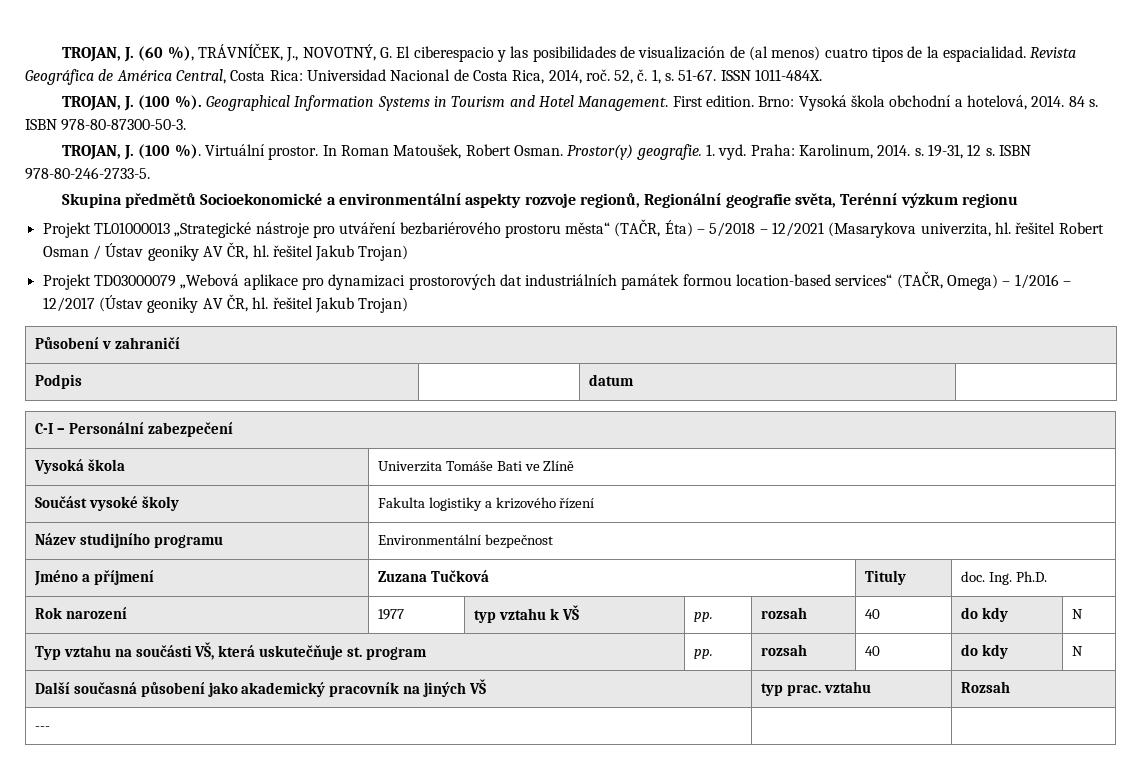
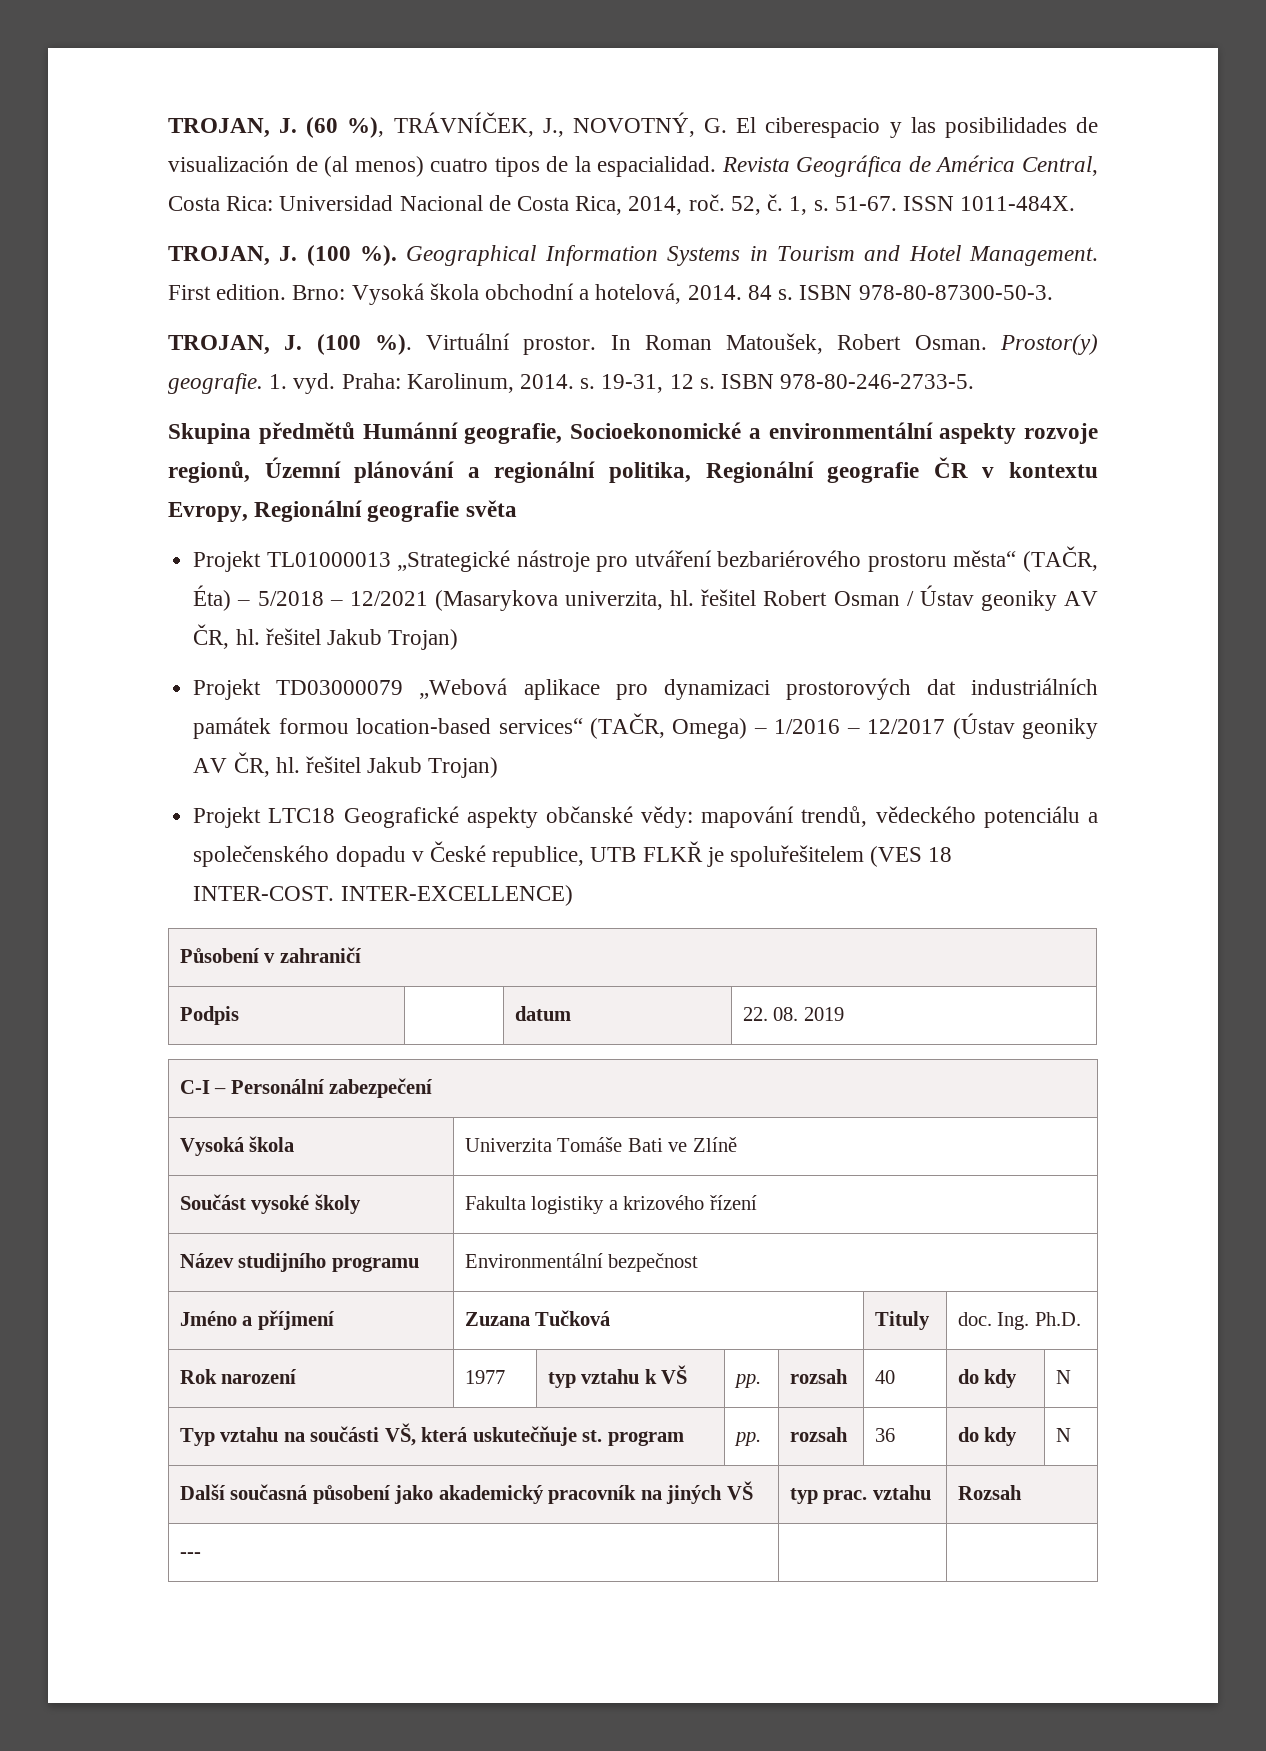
(197, 200) none -> [362,422,563,444] Humánní geografie,
[644,193,1018,208] Regionální geografie světa, Terénní výzkum regionu -> [264,457,1098,483] [168,500,517,522] Územní plánování a regionální politika, Regionální geografie ČR v kontextu Evropy, Regionální geografie světa
(409, 305) none -> [193,806,1098,828] [193,841,953,867] [193,885,573,906] // Projekt LTC18 Geografické aspekty občanské vědy: mapování trendů, vědeckého potenciálu a společenského dopadu v České republice, UTB FLKŘ je spoluřešitelem (VES 18 INTER-COST. INTER-EXCELLENCE)
(634, 380) none -> [742,1007,844,1021] 22. 08. 2019
[864,646,880,656] 40 -> [874,1428,895,1442] 36

